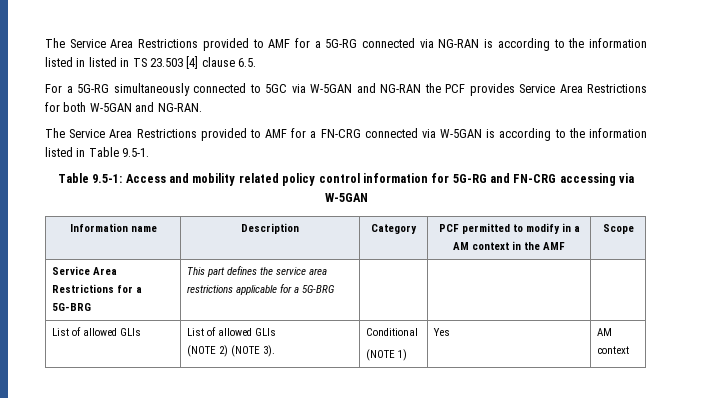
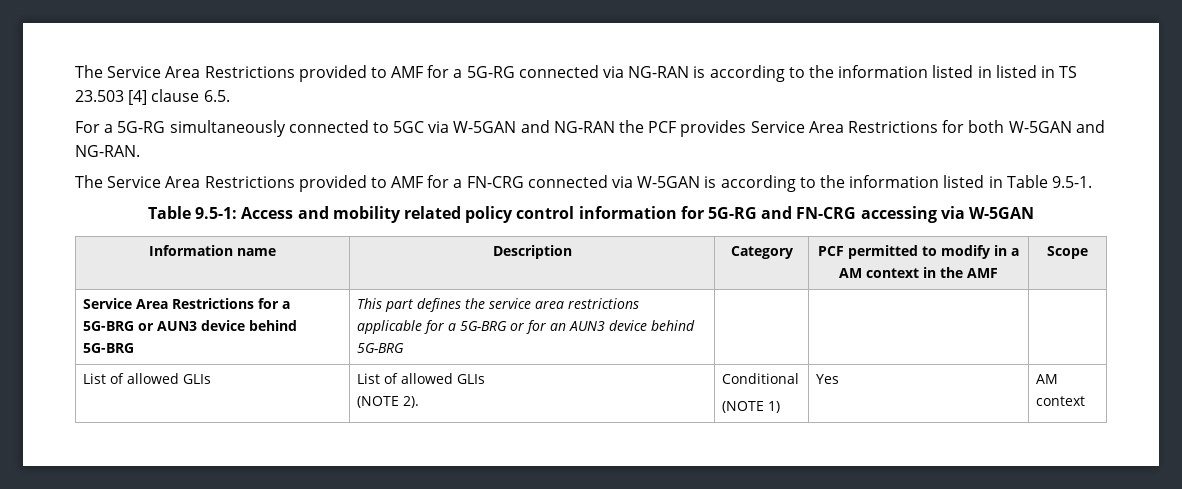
(92, 307) none -> [138,320,298,331] [83,343,135,353] or AUN3 device behind 5G-BRG
(335, 289) none -> [510,320,696,334] [357,343,405,353] or for an AUN3 device behind 5G-BRG
[219,345,276,357] 2) (NOTE 3). -> [403,396,420,408] 2).

